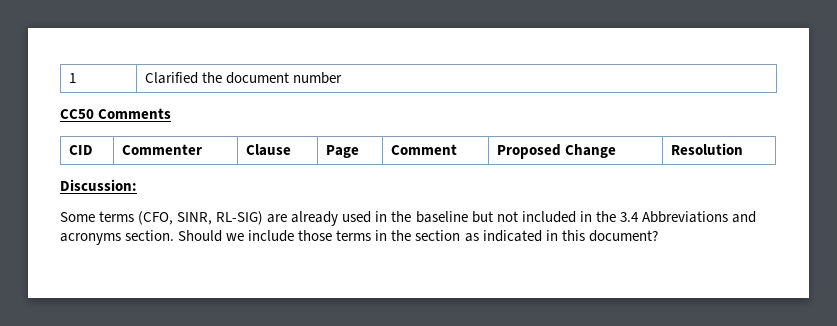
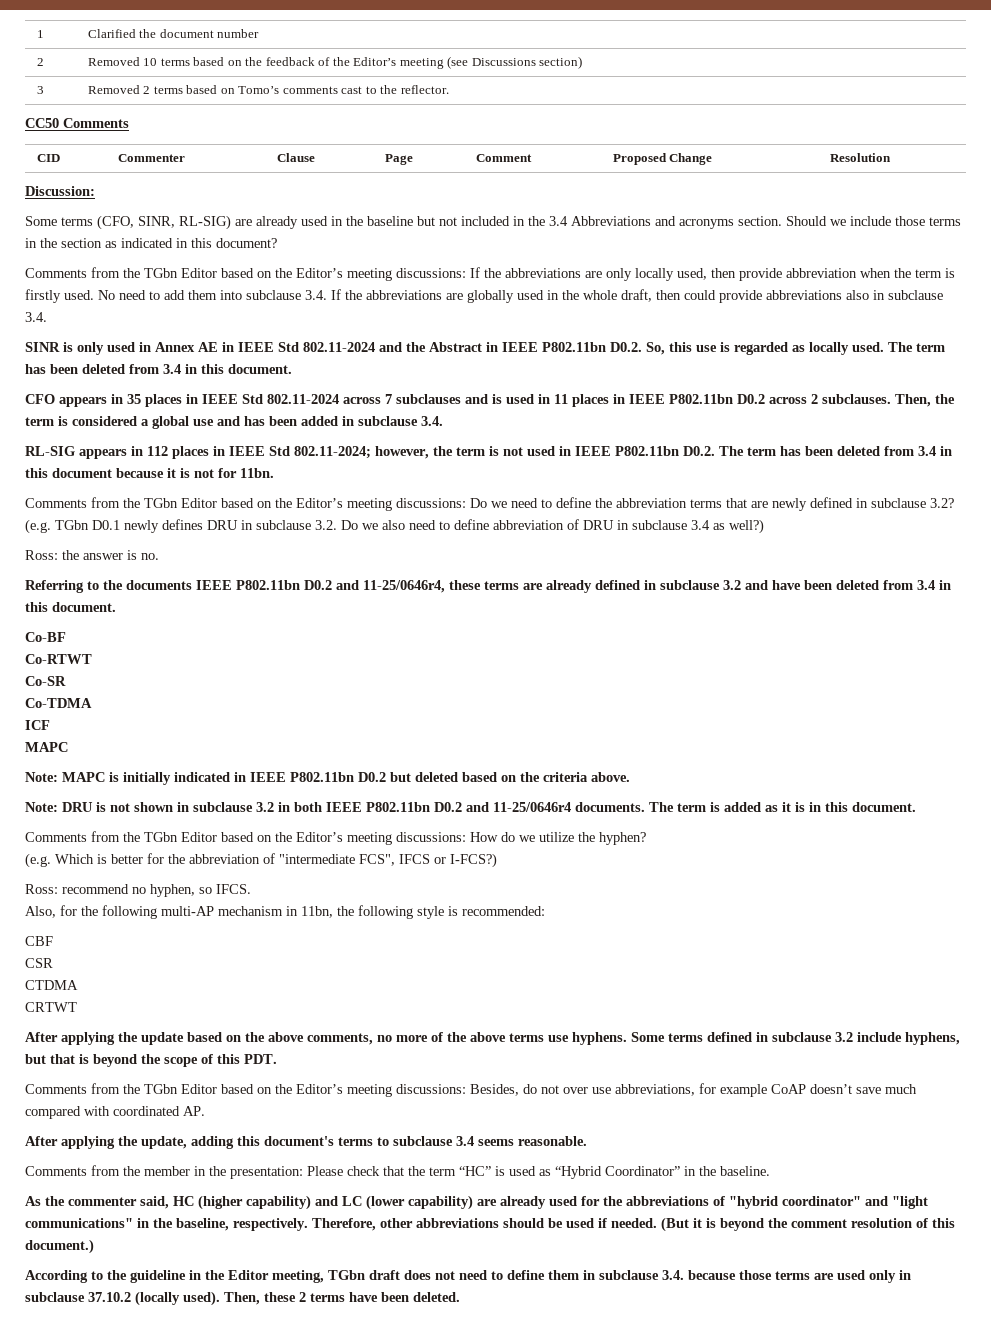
(343, 78) none -> [36,58,44,66] [87,56,583,69] [36,86,44,94] [87,85,449,94] // 2 | Removed 10 terms based on the feedback of the Editor’s meeting (see Discussions section) // 3 | Removed 2 terms based on Tomo’s comments cast to the reflector.
(658, 236) none -> [25,267,955,281] [25,289,943,303] [25,312,47,322] [25,342,945,355] [25,364,292,374] [25,394,955,407] [25,416,443,429] [25,446,952,459] [25,468,274,478] [25,497,954,511] [25,519,764,534] [25,550,159,560] [25,580,951,593] [25,602,116,612] [25,632,66,642] [25,654,92,664] [25,676,66,686] [25,698,92,708] [25,720,50,730] [25,742,68,752] [25,772,630,785] [25,802,916,812] [25,831,646,845] [25,853,497,868] [25,884,251,897] [25,905,545,919] [25,936,53,946] [25,958,53,968] [25,980,78,990] [25,1002,77,1012] [25,1032,960,1045] [25,1054,277,1067] [25,1083,917,1097] [25,1106,205,1119] [25,1136,587,1149] [25,1165,770,1179] [25,1195,928,1210] [25,1217,955,1232] [25,1239,94,1254] [25,1270,911,1283] [25,1291,460,1306] // Comments from the TGbn Editor based on the Editor’s meeting discussions: If the abbreviations are only locally used, then provide abbreviation when the term is firstly used. No need to add them into subclause 3.4. If the abbreviations are globally used in the whole draft, then could provide abbreviations also in subclause 3.4. // SINR is only used in Annex AE in IEEE Std 802.11-2024 and the Abstract in IEEE P802.11bn D0.2. So, this use is regarded as locally used. The term has been deleted from 3.4 in this document. // CFO appears in 35 places in IEEE Std 802.11-2024 across 7 subclauses and is used in 11 places in IEEE P802.11bn D0.2 across 2 subclauses. Then, the term is considered a global use and has been added in subclause 3.4. // RL-SIG appears in 112 places in IEEE Std 802.11-2024; however, the term is not used in IEEE P802.11bn D0.2. The term has been deleted from 3.4 in this document because it is not for 11bn. // Comments from the TGbn Editor based on the Editor’s meeting discussions: Do we need to define the abbreviation terms that are newly defined in subclause 3.2? (e.g. TGbn D0.1 newly defines DRU in subclause 3.2. Do we also need to define abbreviation of DRU in subclause 3.4 as well?) // Ross: the answer is no. // Referring to the documents IEEE P802.11bn D0.2 and 11-25/0646r4, these terms are already defined in subclause 3.2 and have been deleted from 3.4 in this document. // Co-BF // Co-RTWT // Co-SR // Co-TDMA // ICF // MAPC // Note: MAPC is initially indicated in IEEE P802.11bn D0.2 but deleted based on the criteria above. // Note: DRU is not shown in subclause 3.2 in both IEEE P802.11bn D0.2 and 11-25/0646r4 documents. The term is added as it is in this document. // Comments from the TGbn Editor based on the Editor’s meeting discussions: How do we utilize the hyphen? // (e.g. Which is better for the abbreviation of "intermediate FCS", IFCS or I-FCS?) // Ross: recommend no hyphen, so IFCS. // Also, for the following multi-AP mechanism in 11bn, the following style is recommended: // CBF // CSR // CTDMA // CRTWT // After applying the update based on the above comments, no more of the above terms use hyphens. Some terms defined in subclause 3.2 include hyphens, but that is beyond the scope of this PDT. // Comments from the TGbn Editor based on the Editor’s meeting discussions: Besides, do not over use abbreviations, for example CoAP doesn’t save much compared with coordinated AP. // After applying the update, adding this document's terms to subclause 3.4 seems reasonable. // Comments from the member in the presentation: Please check that the term “HC” is used as “Hybrid Coordinator” in the baseline. // As the commenter said, HC (higher capability) and LC (lower capability) are already used for the abbreviations of "hybrid coordinator" and "light communications" in the baseline, respectively. Therefore, other abbreviations should be used if needed. (But it is beyond the comment resolution of this document.) // According to the guideline in the Editor meeting, TGbn draft does not need to define them in subclause 3.4. because those terms are used only in subclause 37.10.2 (locally used). Then, these 2 terms have been deleted.

